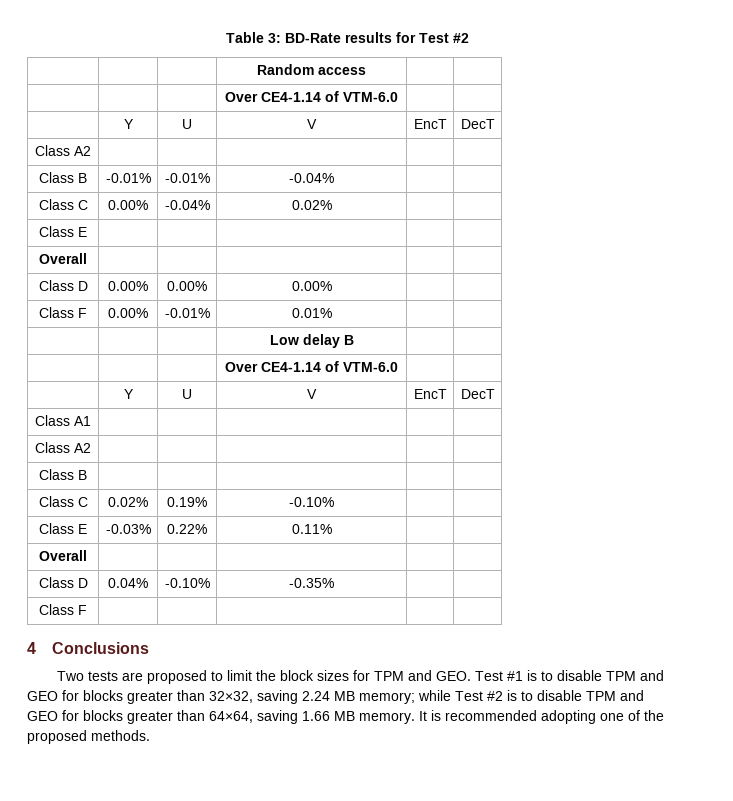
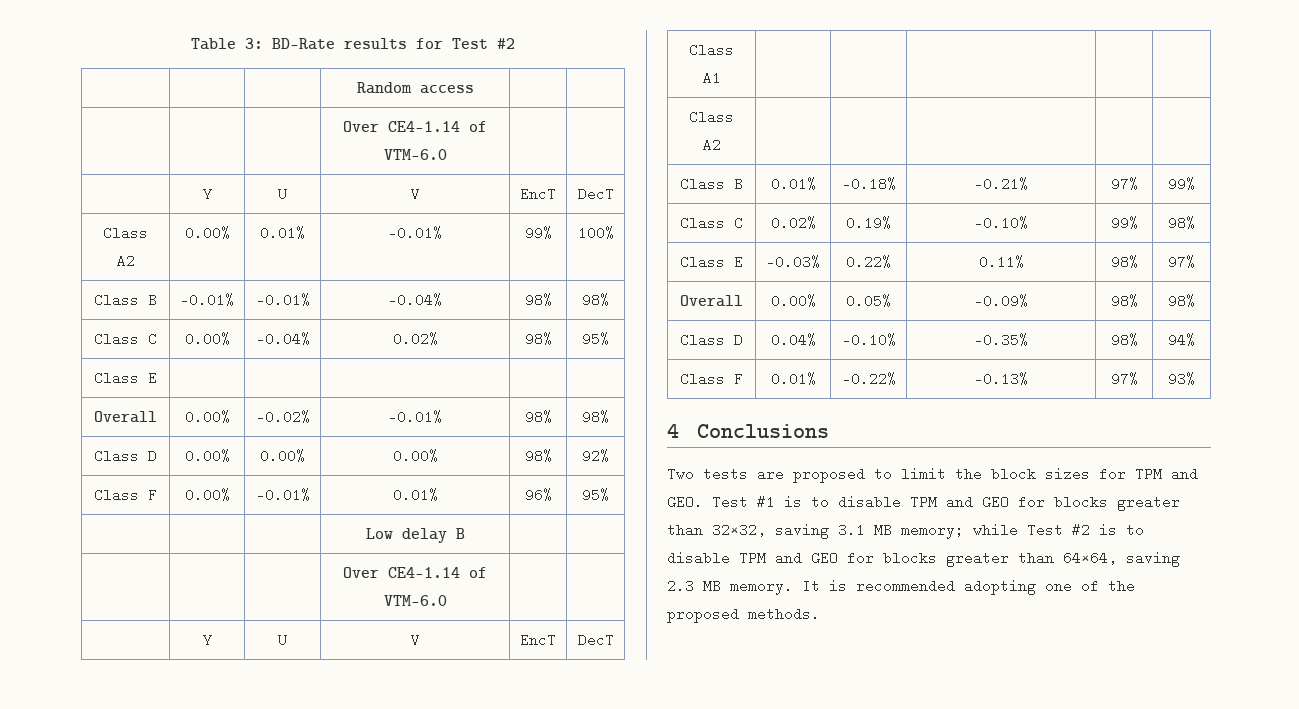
(91, 151) | | | | -> [184,226,230,240] [260,226,305,240] [388,226,442,240] [524,226,552,240] [577,226,614,240] 0.00% | 0.01% | -0.01% | 99% | 100%
(334, 178) | -> [524,293,552,307] [582,293,609,307] 98% | 98%
(332, 205) | -> [524,332,552,346] [582,332,609,346] 98% | 95%
(87, 258) | | | | -> [184,410,230,424] [255,410,310,424] [388,410,442,424] [524,410,552,424] [582,410,609,424] 0.00% | -0.02% | -0.01% | 98% | 98%
(332, 286) | -> [524,449,552,463] [582,449,609,463] 98% | 92%
(332, 313) | -> [524,488,552,502] [582,488,609,502] 96% | 95%
(87, 475) | | | | -> [770,177,816,191] [841,177,896,191] [974,177,1028,191] [1110,177,1138,191] [1168,177,1195,191] 0.01% | -0.18% | -0.21% | 97% | 99%
(334, 502) | -> [1110,216,1138,230] [1168,216,1195,230] 99% | 98%
[39,550,87,561] | // Overall | | | | | -> [1110,255,1138,269] [1168,255,1195,269] [680,295,743,307] [770,294,816,308] [846,294,891,308] [974,294,1028,308] [1110,294,1138,308] [1168,294,1195,308] 98% | 97% // Overall | 0.00% | 0.05% | -0.09% | 98% | 98%
[39,604,87,615] | // Class F | | | | | -> [1110,333,1138,347] [1168,333,1195,347] [680,372,743,386] [770,372,816,386] [841,372,896,386] [974,372,1028,386] [1110,372,1138,386] [1168,372,1195,386] 98% | 94% // Class F | 0.01% | -0.22% | -0.13% | 97% | 93%
[302,691,330,701] 2.24 -> [838,523,865,537] 3.1
[302,711,330,721] 1.66 -> [667,579,694,593] 2.3

